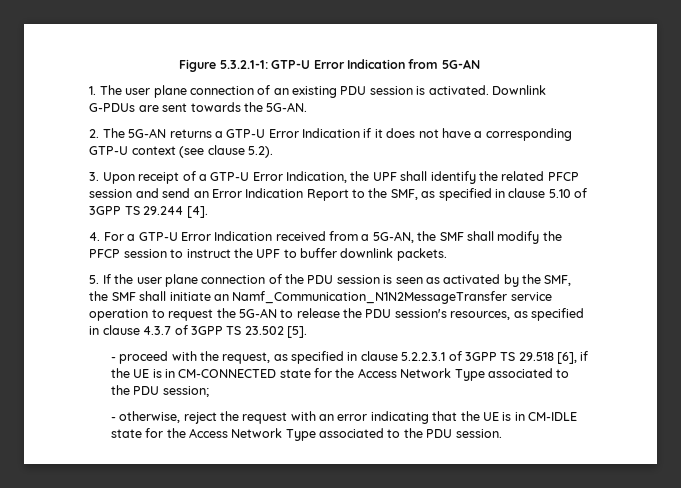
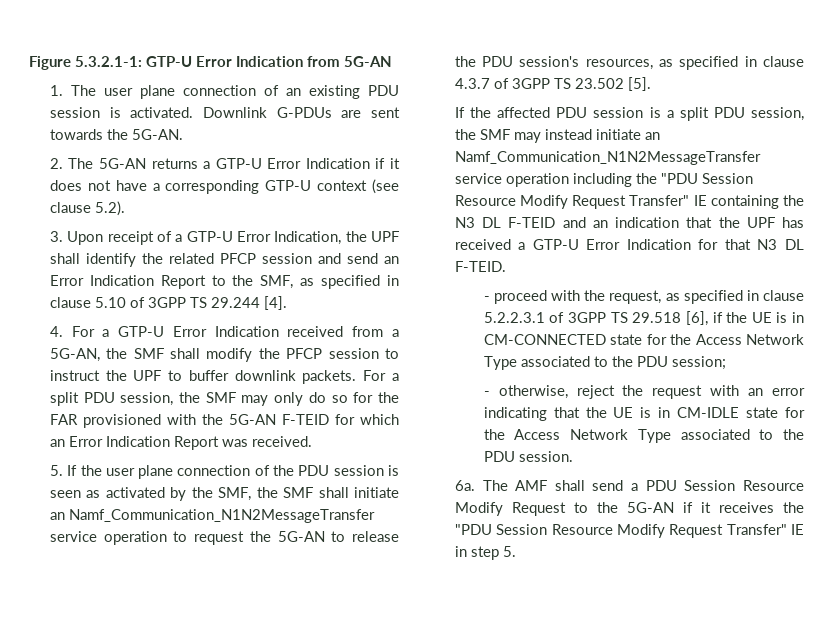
(447, 254) none -> [363,370,399,381] [49,392,399,406] [49,414,399,428] [49,436,312,450] For a split PDU session, the SMF may only do so for the FAR provisioned with the 5G-AN F-TEID for which an Error Indication Report was received.
(308, 332) none -> [454,107,804,121] [454,129,660,143] [454,151,761,165] [454,173,753,187] [454,195,804,209] [454,217,804,228] [454,239,804,250] [454,261,506,272] // If the affected PDU session is a split PDU session, the SMF may instead initiate an Namf_Communication_N1N2MessageTransfer service operation including the "PDU Session Resource Modify Request Transfer" IE containing the N3 DL F-TEID and an indication that the UPF has received a GTP-U Error Indication for that N3 DL F-TEID.
(502, 433) none -> [454,480,804,491] [454,502,804,516] [454,524,804,538] [454,546,516,560] // 6a. The AMF shall send a PDU Session Resource Modify Request to the 5G-AN if it receives the "PDU Session Resource Modify Request Transfer" IE in step 5.

